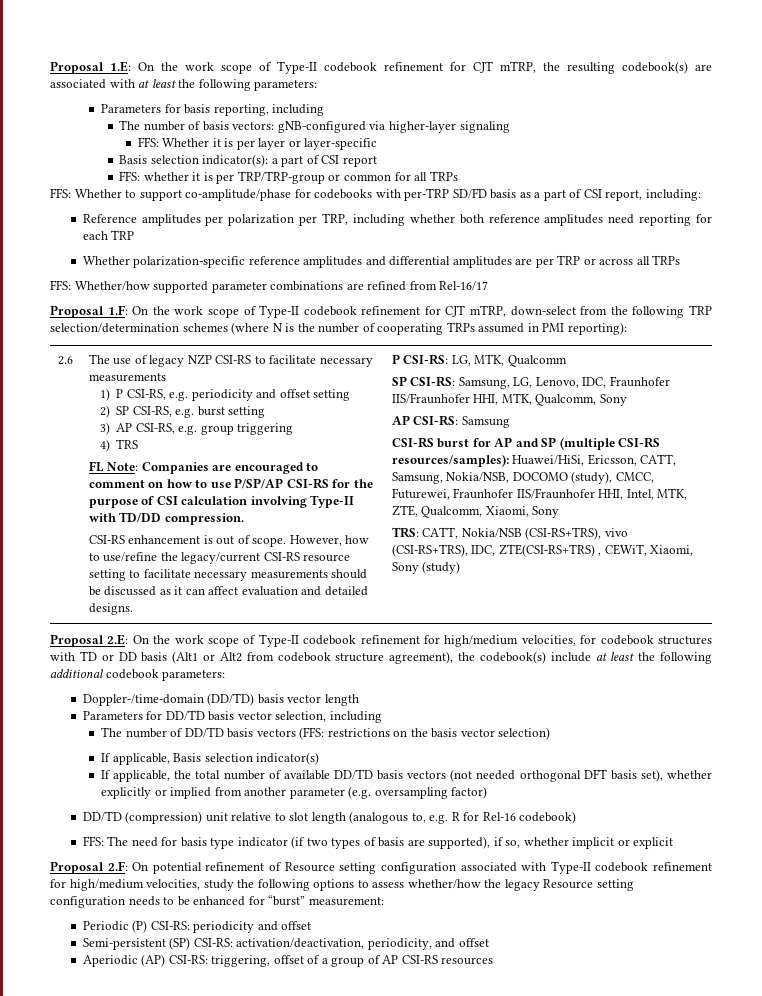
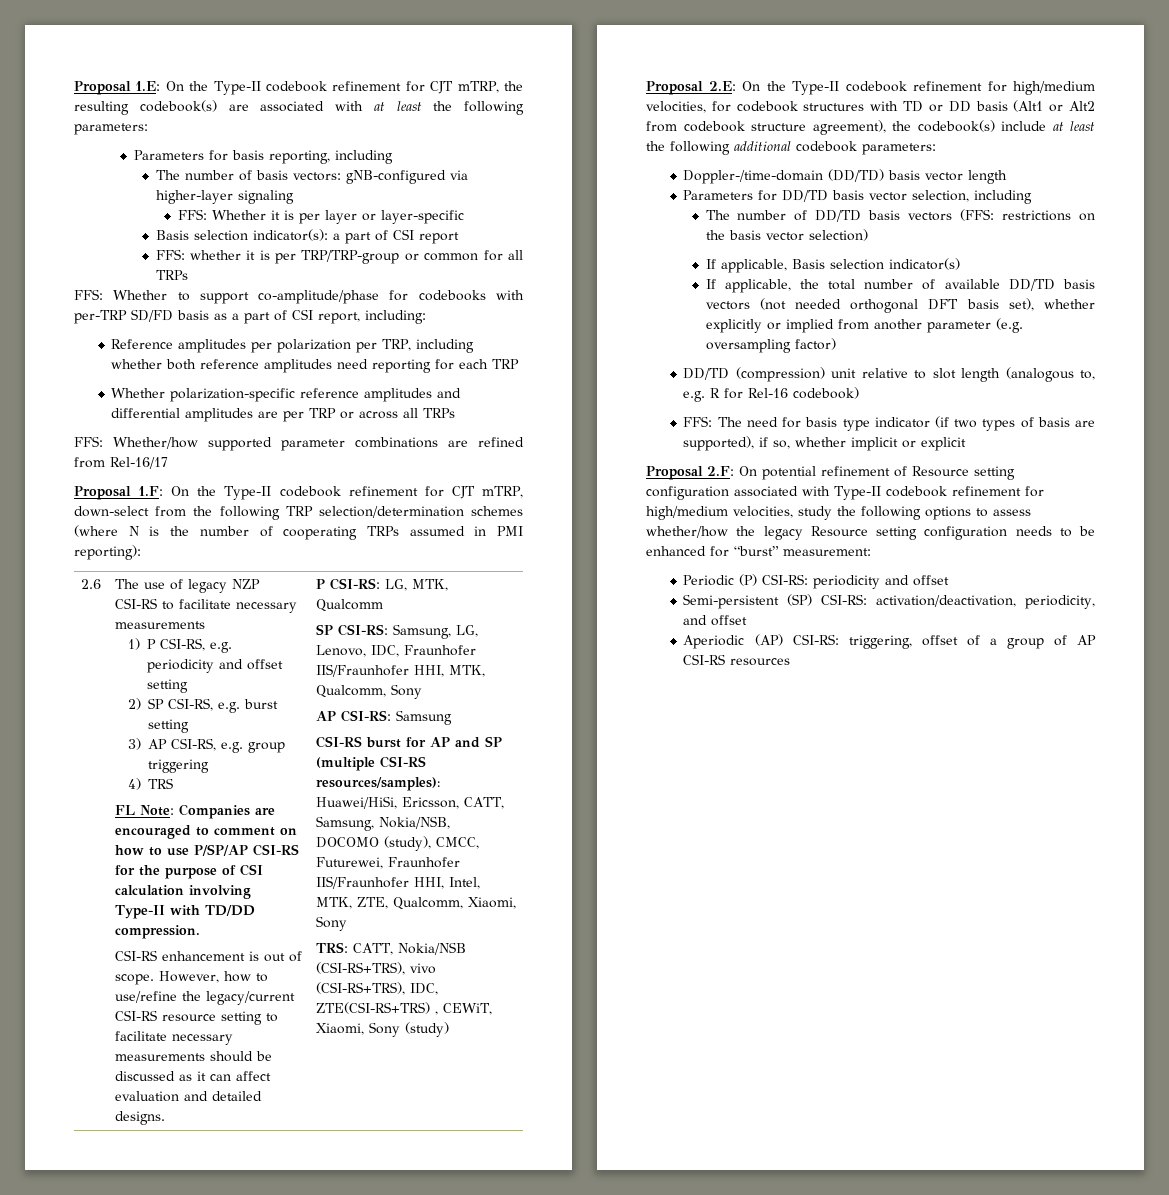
[185,62,272,74] work scope of -> (209, 86) none
[174,306,257,318] work scope of -> (217, 491) none
[174,635,257,647] work scope of -> (786, 86) none

